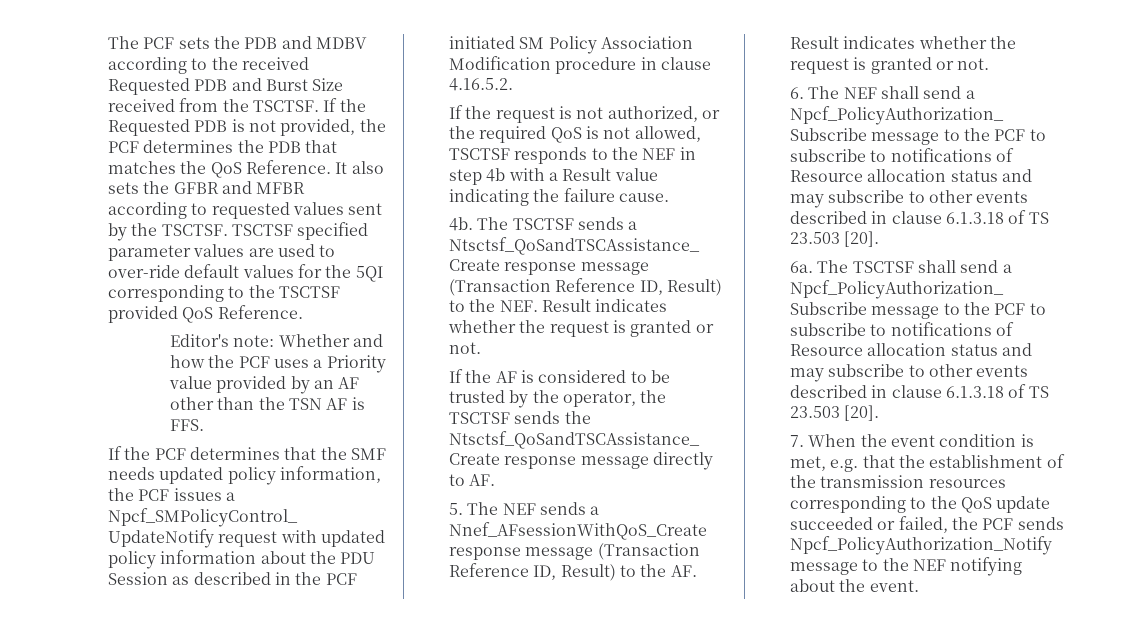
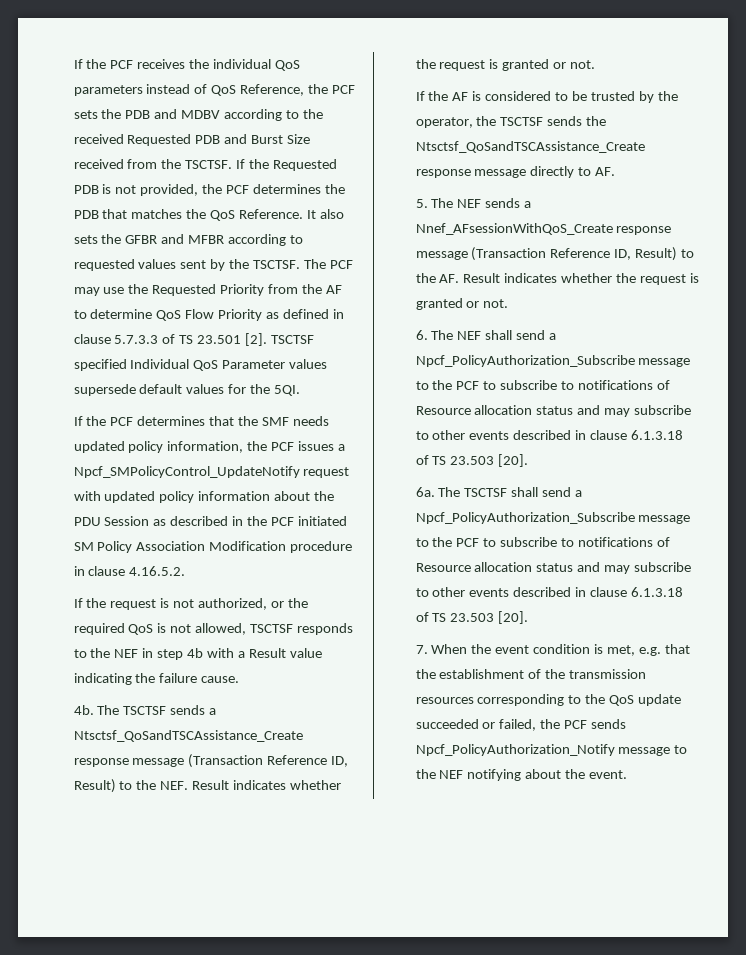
[107,36,139,49] The -> [73,59,301,71] [73,84,329,96] If the PCF receives the individual QoS parameters instead of QoS Reference, the
[231,222,369,240] [107,244,336,261] [107,264,383,282] [107,285,340,302] [107,305,303,323] [169,334,383,347] [169,355,386,373] [168,376,360,394] [169,397,365,410] [169,419,204,431] TSCTSF specified parameter values are used to over-ride default values for the 5QI corresponding to the TSCTSF provided QoS Reference. // Editor's note: Whether and how the PCF uses a Priority value provided by an AF other than the TSN AF is FFS. -> [304,259,353,269] [73,284,342,296] [73,309,344,321] [73,333,315,346] [73,359,328,371] [73,384,301,396] The PCF may use the Requested Priority from the AF to determine QoS Flow Priority as defined in clause 5.7.3.3 of TS 23.501 [2]. TSCTSF specified Individual QoS Parameter values supersede default values for the 5QI.

